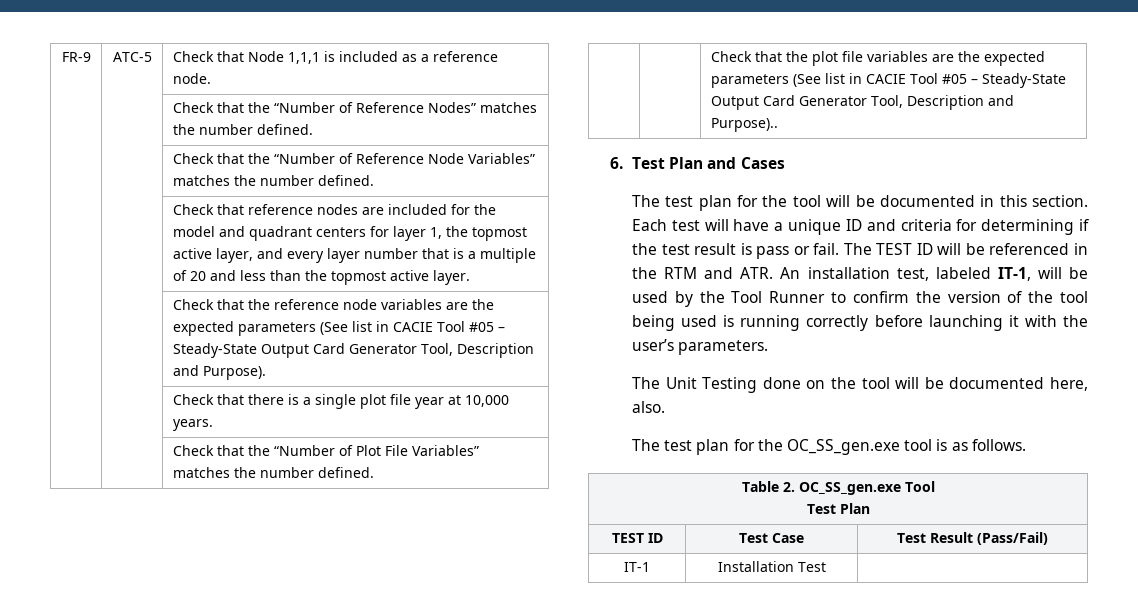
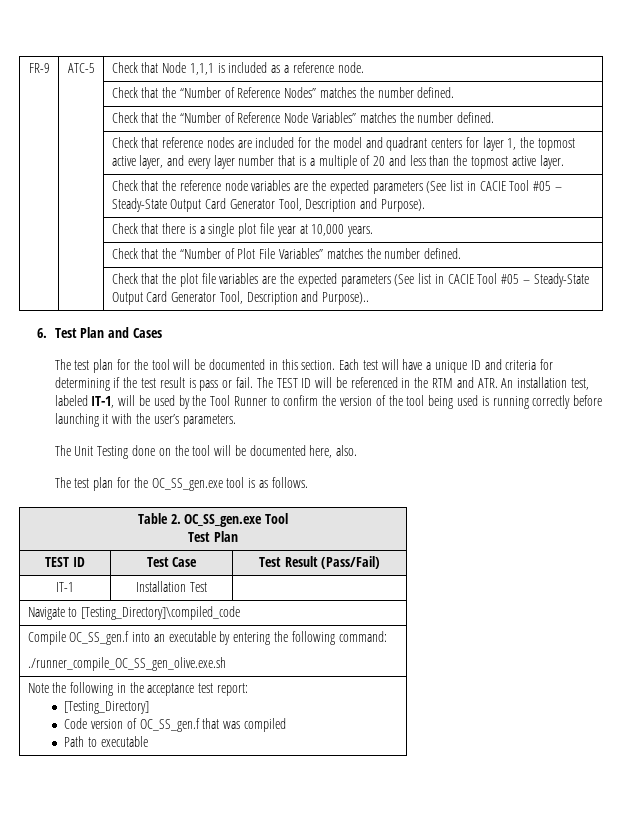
(826, 567) none -> [27,606,241,620] [27,631,387,645] [27,657,226,671] [27,682,248,696] [64,701,150,714] [64,718,287,732] [64,736,148,747] // Navigate to [Testing_Directory]\compiled_code // Compile OC_SS_gen.f into an executable by entering the following command: // ./runner_compile_OC_SS_gen_olive.exe.sh // Note the following in the acceptance test report: // [Testing_Directory] // Code version of OC_SS_gen.f that was compiled // Path to executable

